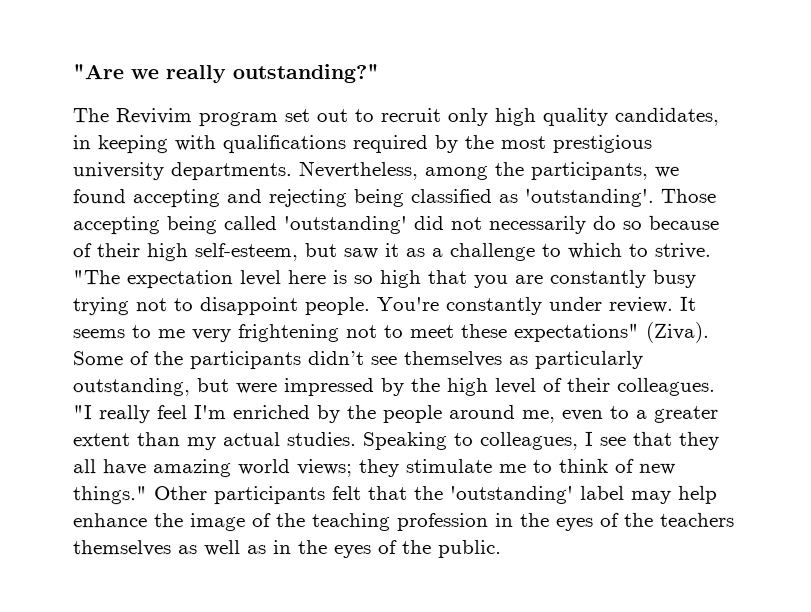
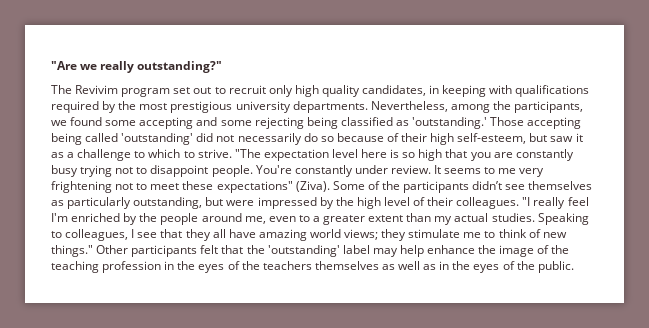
(126, 196) none -> [105,120,137,126] some
(262, 196) none -> [220,120,252,126] some
[524,188,654,207] 'outstanding'. -> [412,117,488,129] 'outstanding.'

